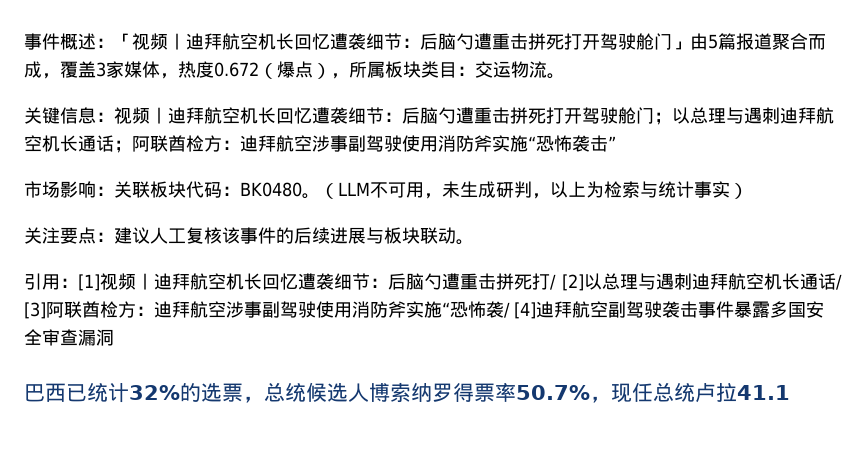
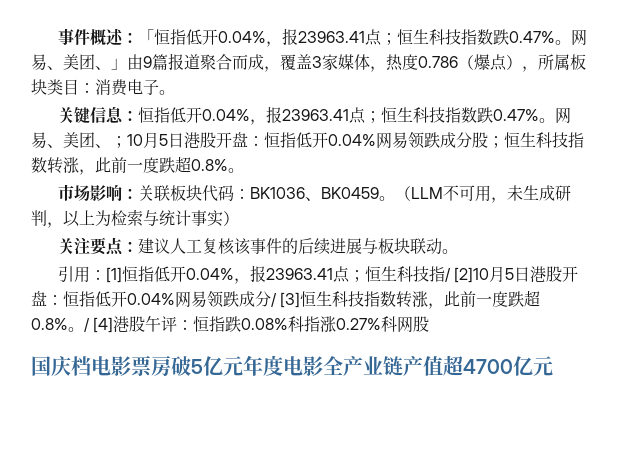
[132,33,718,50] 视频丨迪拜航空机长回忆遭袭细节：后脑勺遭重击拼死打开驾驶舱门」由5 -> [153,28,587,47] [31,54,152,71] 恒指低开0.04%，报23963.41点；恒生科技指数跌0.47%。网易、美团、」由9
[214,62,259,77] 0.672 -> [418,56,458,68] 0.786
[475,61,547,78] 交运物流 -> [95,79,159,96] 消费电子
[114,107,834,125] [24,135,616,153] 视频丨迪拜航空机长回忆遭袭细节：后脑勺遭重击拼死打开驾驶舱门；以总理与遇刺迪拜航空机长通话；阿联酋检方：迪拜航空涉事副驾驶使用消防斧实施“恐怖袭击” -> [137,106,571,125] [31,132,584,149] [31,156,244,175] 恒指低开0.04%，报23963.41点；恒生科技指数跌0.47%。网易、美团、；10月5日港股开盘：恒指低开0.04%网易领跌成分股；恒生科技指数转涨，此前一度跌超0.8%。
[240,182,302,197] BK0480 -> [249,187,379,201] BK1036、BK0459
[100,273,842,291] [24,301,824,319] [24,329,114,346] [24,382,790,403] 视频丨迪拜航空机长回忆遭袭细节：后脑勺遭重击拼死打/ [2]以总理与遇刺迪拜航空机长通话/ [3]阿联酋检方：迪拜航空涉事副驾驶使用消防斧实施“恐怖袭/ [4]迪拜航空副驾驶袭击事件暴露多国安全审查漏洞 // 巴西已统计32%的选票，总统候选人博索纳罗得票率50.7%，现任总统卢拉41.1 -> [121,265,579,284] [31,290,541,309] [31,316,430,333] [31,355,553,377] 恒指低开0.04%，报23963.41点；恒生科技指/ [2]10月5日港股开盘：恒指低开0.04%网易领跌成分/ [3]恒生科技指数转涨，此前一度跌超0.8%。/ [4]港股午评：恒指跌0.08%科指涨0.27%科网股 // 国庆档电影票房破5亿元年度电影全产业链产值超4700亿元

